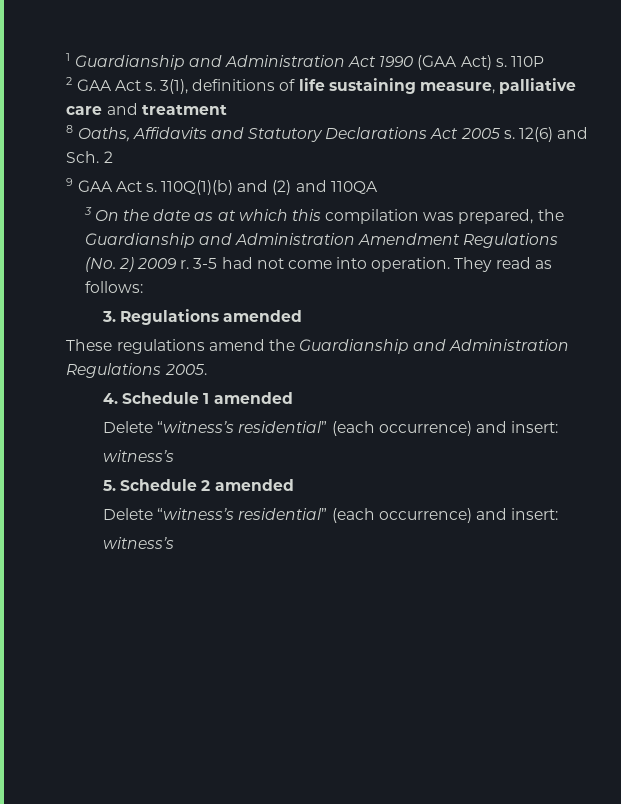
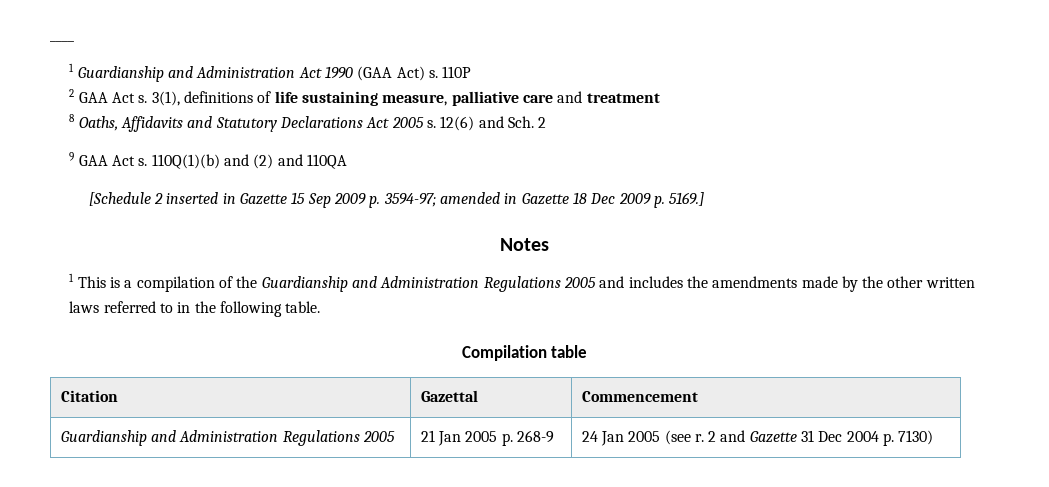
(66, 57) none -> [50,40,74,42] ____ //
[83,207,564,224] [84,233,559,248] [84,257,552,272] [84,281,143,293] [101,309,303,325] [66,339,265,354] 3 On the date as at which this compilation was prepared, the Guardianship and Administration Amendment Regulations (No. 2) 2009 r. 3-5 had not come into operation. They read as follows: // 3. Regulations amended // These regulations amend -> [88,192,705,208] [500,238,549,251] [69,273,233,292] [Schedule 2 inserted in Gazette 15 Sep 2009 p. 3594-97; amended in Gazette 18 Dec 2009 p. 5169.] // Notes // 1 This is a compilation of
[164,364,207,375] [102,392,293,404] [102,421,559,436] [102,450,174,462] [102,479,294,491] [102,508,559,523] [102,537,174,549] 2005. // 4. Schedule 1 amended // Delete “witness’s residential” (each occurrence) and insert: // witness’s // 5. Schedule 2 amended // Delete “witness’s residential” (each occurrence) and insert: // witness’s -> [563,276,975,292] [69,301,321,317] [461,345,588,361] [60,390,118,402] [420,390,478,402] [581,391,698,402] [60,430,395,446] [420,430,554,446] [581,430,934,446] 2005 and includes the amendments made by the other written laws referred to in the following table. // Compilation table // Citation | Gazettal | Commencement // Guardianship and Administration Regulations 2005 | 21 Jan 2005 p. 268-9 | 24 Jan 2005 (see r. 2 and Gazette 31 Dec 2004 p. 7130)

